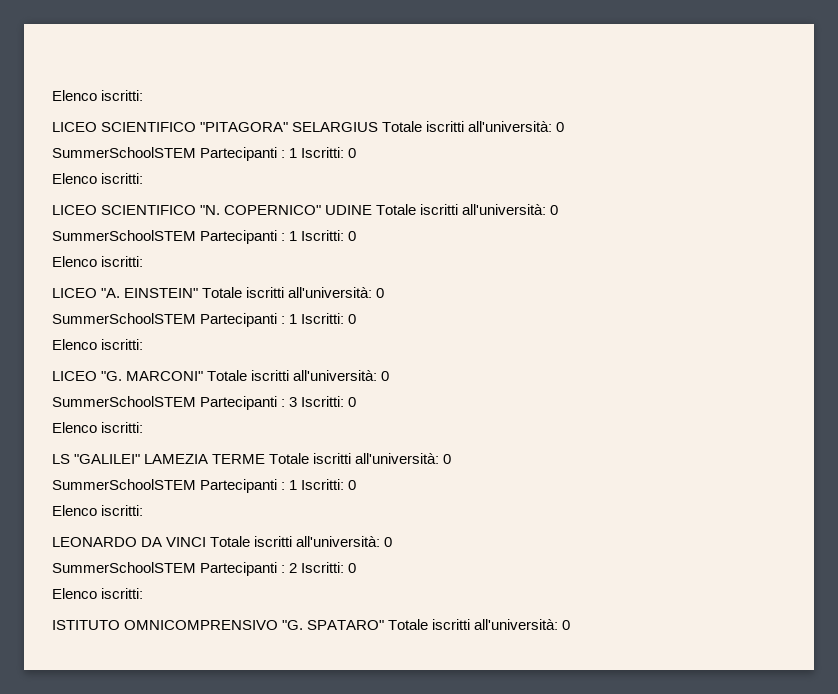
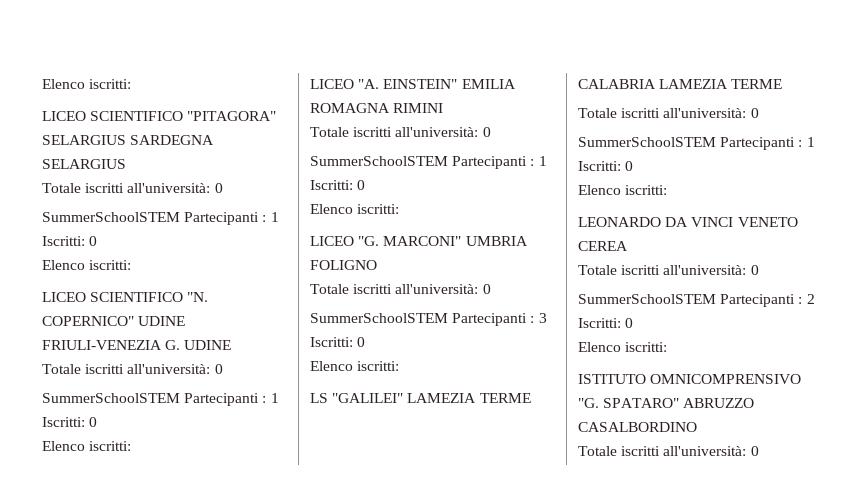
(379, 127) none -> [130,135,215,145] [42,159,126,169] SARDEGNA SELARGIUS //
(373, 210) none -> [42,340,232,350] FRIULI-VENEZIA G. UDINE //
(199, 293) none -> [461,79,516,89] [310,103,444,113] EMILIA ROMAGNA RIMINI //
(204, 376) none -> [465,236,528,246] [310,260,377,270] UMBRIA FOLIGNO //
(266, 459) none -> [578,79,783,89] CALABRIA LAMEZIA TERME //
(207, 542) none -> [737,217,798,227] [578,241,628,251] VENETO CEREA //
(385, 625) none -> [683,398,755,408] [578,422,697,432] ABRUZZO CASALBORDINO //

